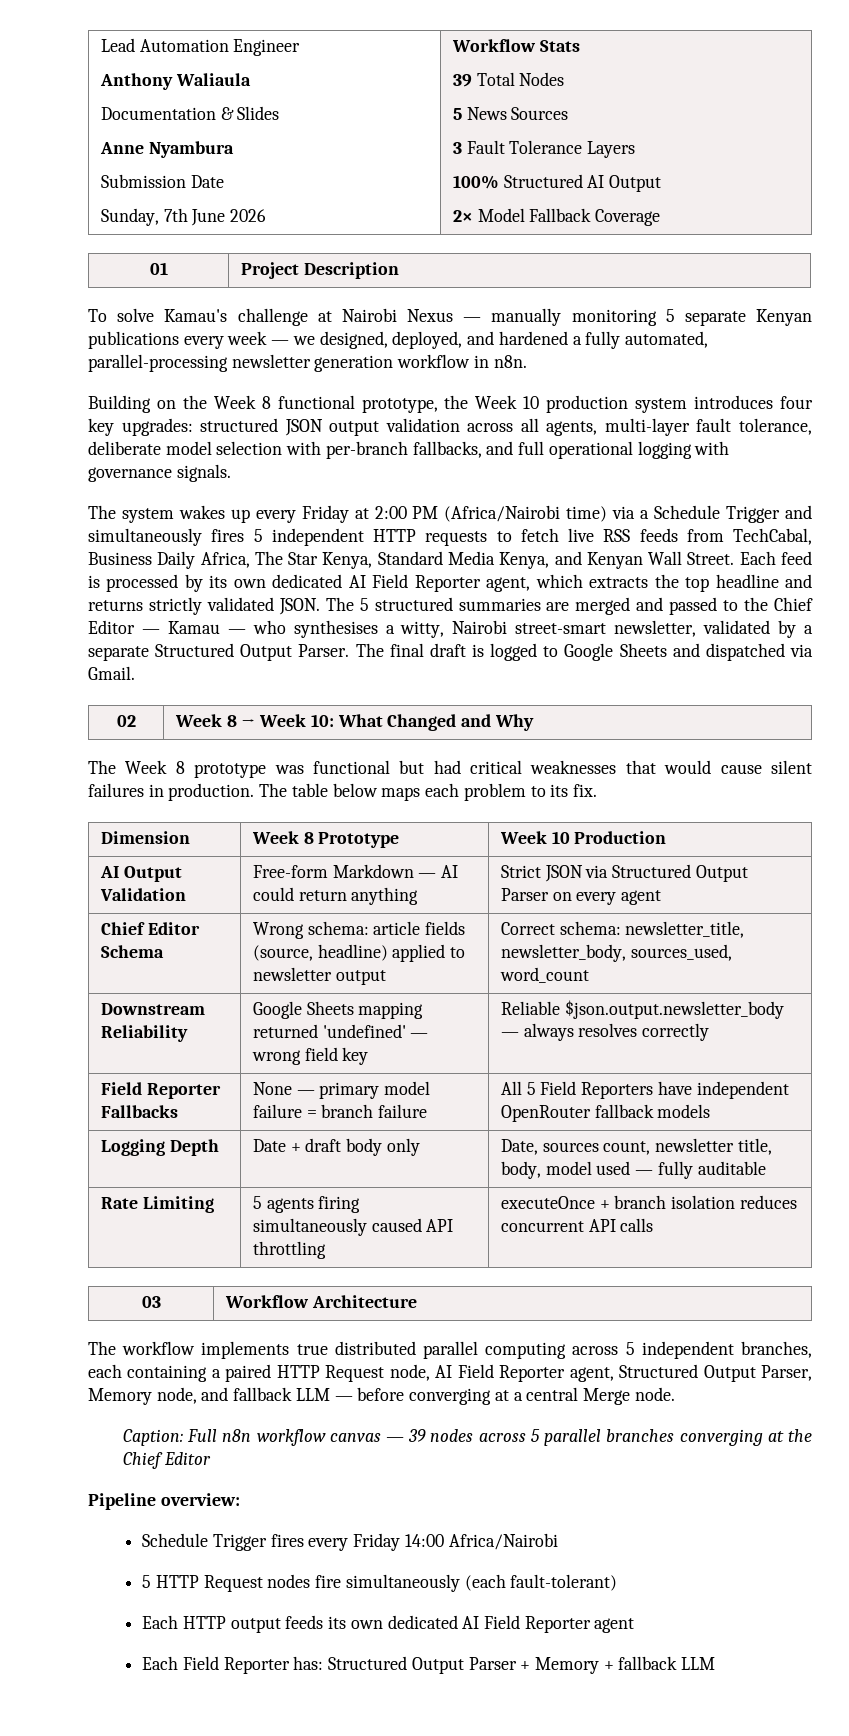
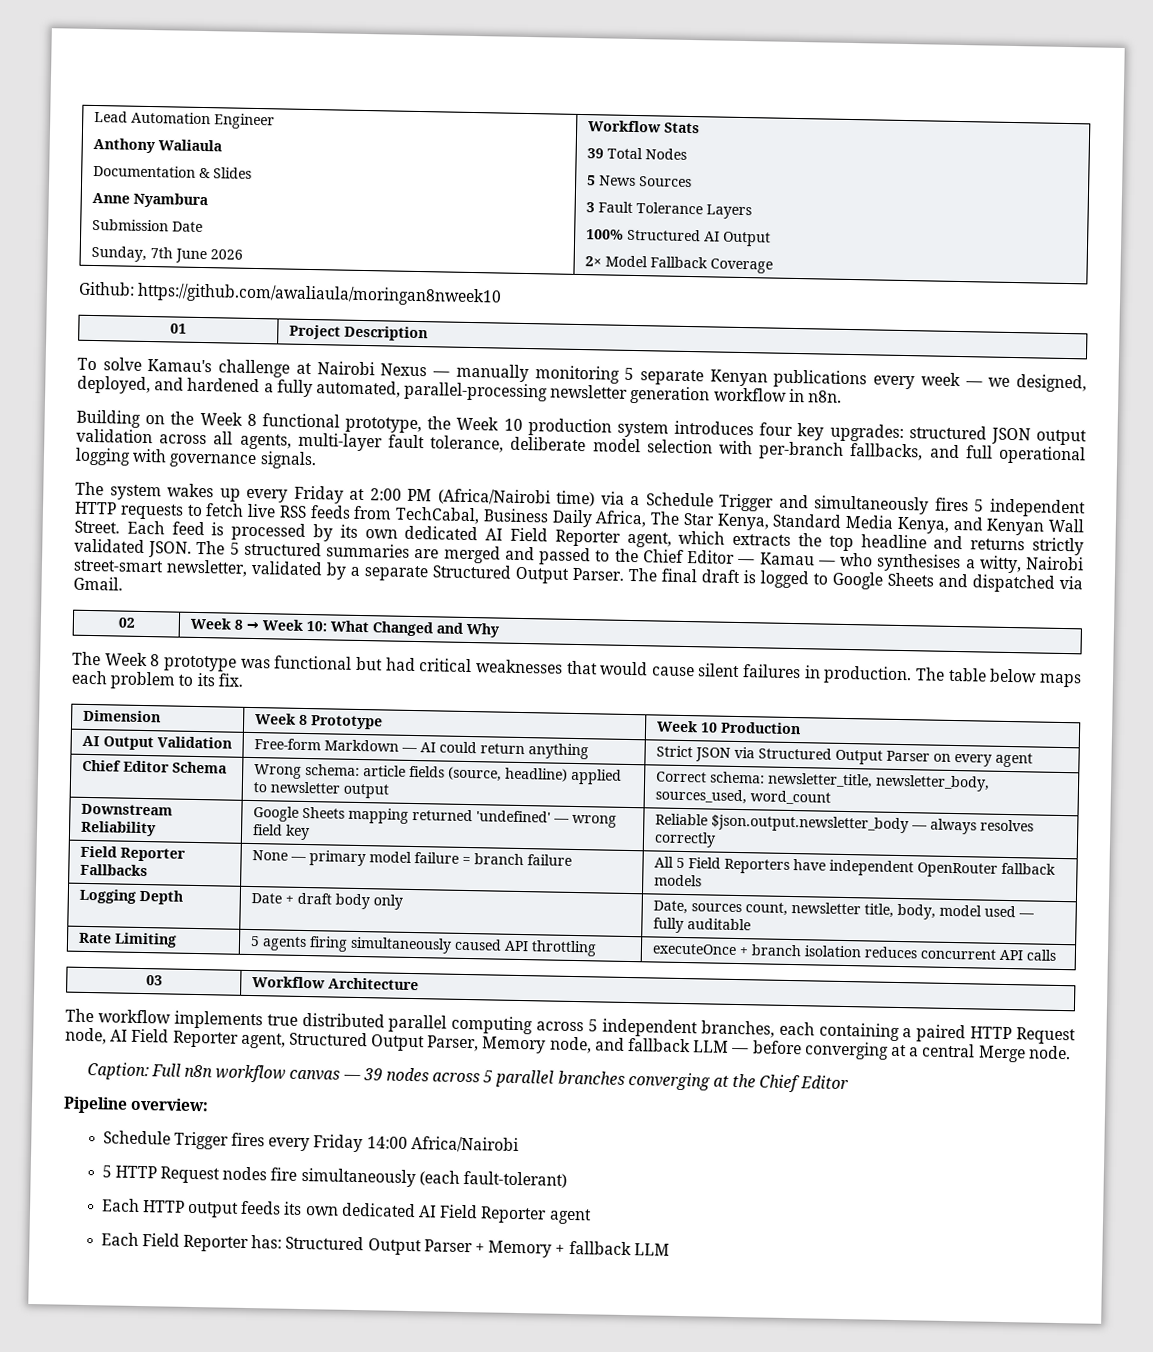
(661, 217) none -> [78,281,503,307] // Github: https://github.com/awaliaula/moringan8nweek10

